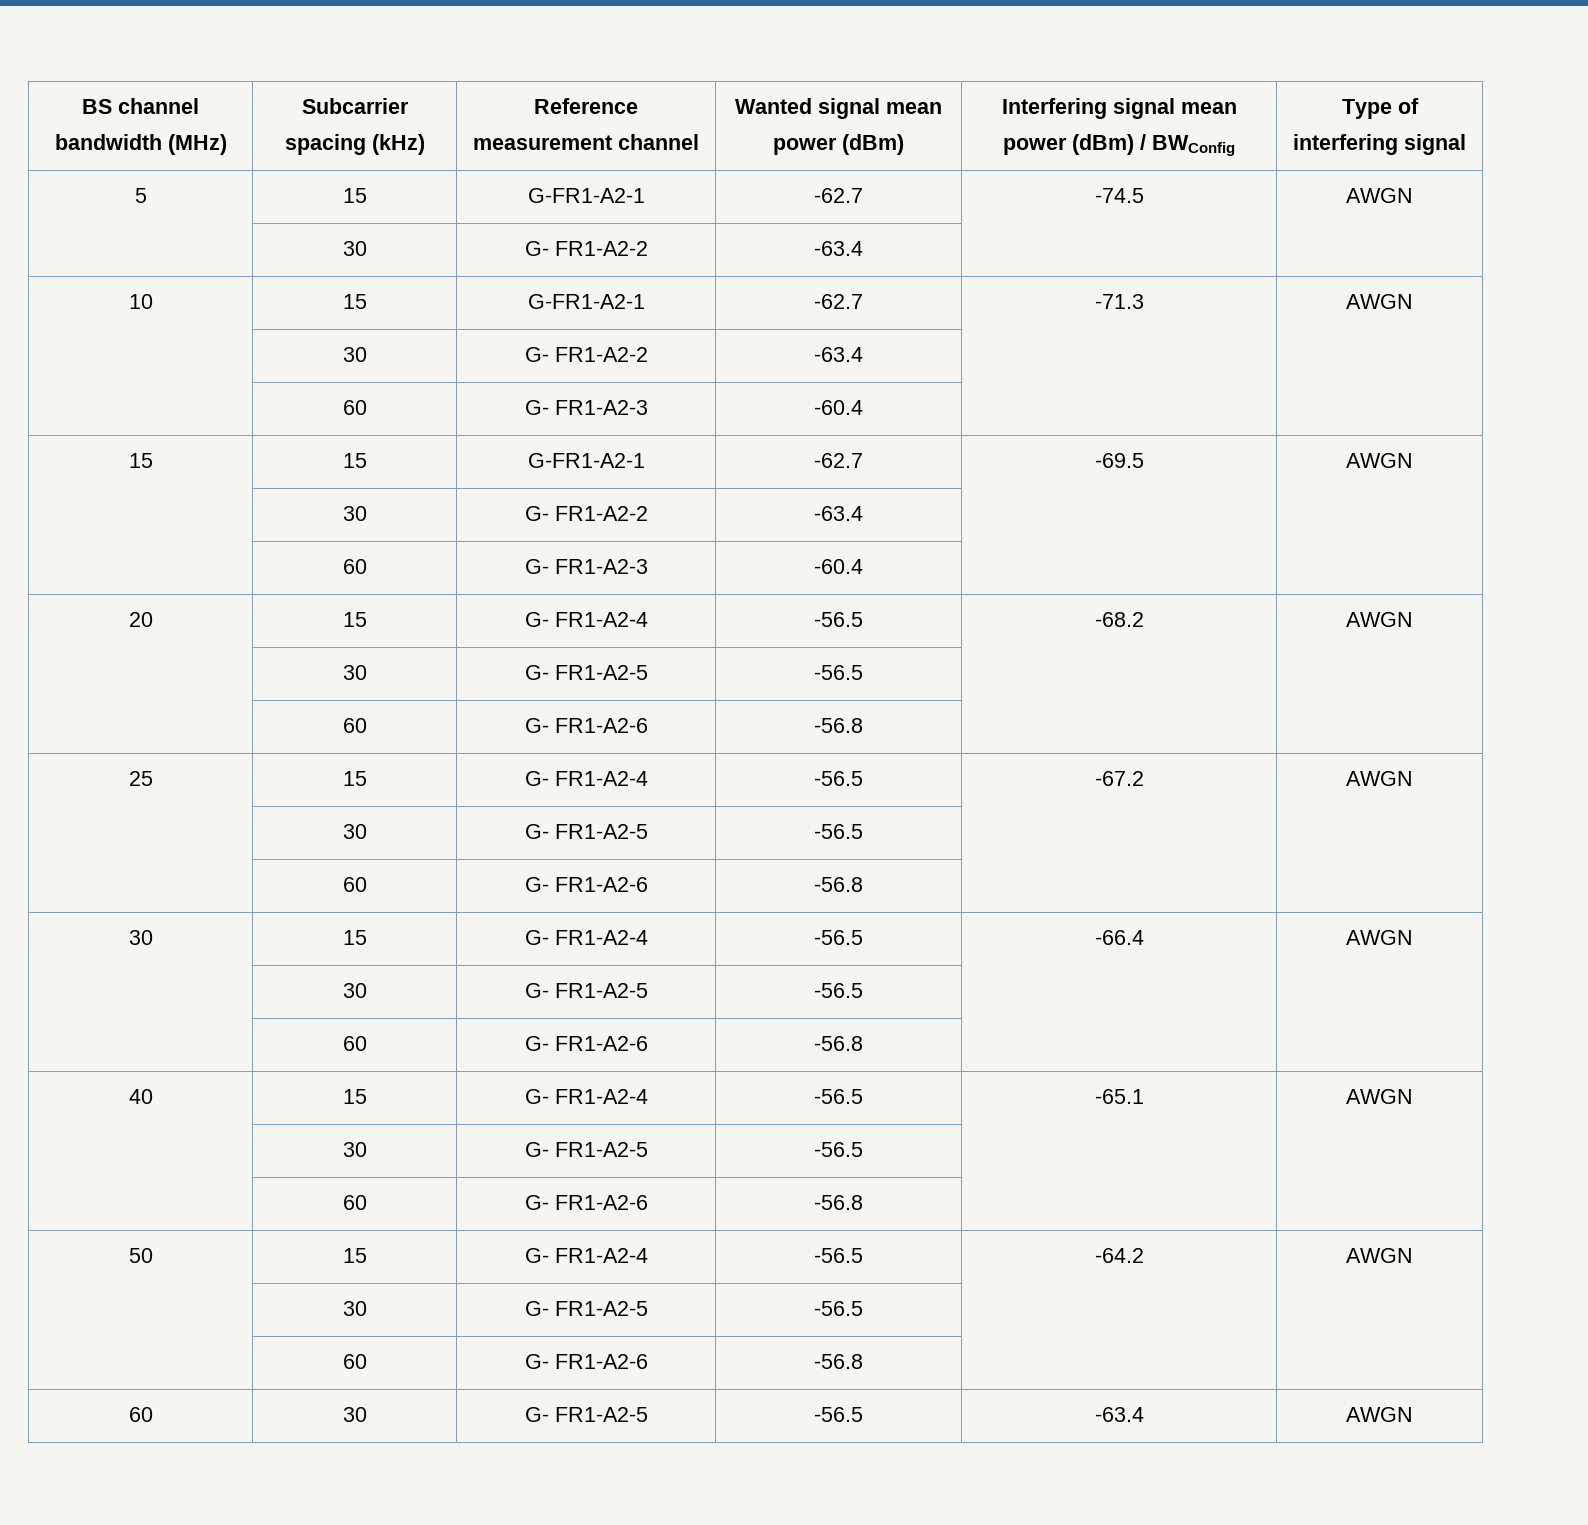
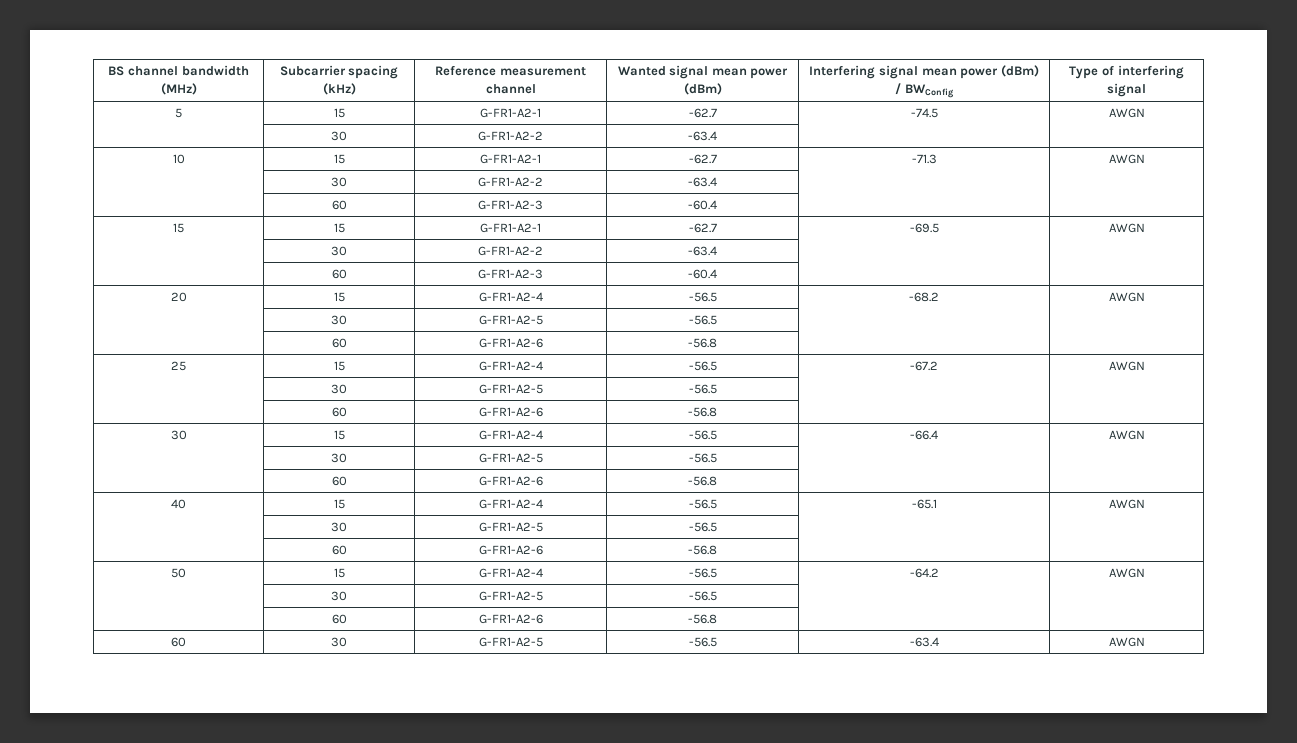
[524,241,648,256] G- FR1-A2-2 -> [478,131,543,141] G-FR1-A2-2
[524,347,648,362] [814,347,863,362] [342,400,367,415] [524,400,648,415] G- FR1-A2-2 | -63.4 | | // | 60 | G- FR1-A2-3 -> [478,177,543,187] [688,177,717,187] [331,200,347,210] [478,200,543,210] G-FR1-A2-2 | -63.4 | | // | 60 | G-FR1-A2-3
[524,506,648,521] [814,506,863,521] [342,559,367,574] [524,559,648,574] G- FR1-A2-2 | -63.4 | | // | 60 | G- FR1-A2-3 -> [478,246,543,256] [688,246,717,256] [331,269,347,279] [478,269,543,279] G-FR1-A2-2 | -63.4 | | // | 60 | G-FR1-A2-3
[524,612,648,627] G- FR1-A2-4 -> [478,292,543,302] G-FR1-A2-4
[524,665,648,680] [814,665,863,680] [342,718,367,733] [524,718,648,733] G- FR1-A2-5 | -56.5 | | // | 60 | G- FR1-A2-6 -> [478,315,543,325] [688,315,717,325] [331,338,347,348] [478,338,543,348] G-FR1-A2-5 | -56.5 | | // | 60 | G-FR1-A2-6
[524,771,648,786] G- FR1-A2-4 -> [478,361,543,371] G-FR1-A2-4
[524,824,648,839] [814,824,863,839] [342,877,367,892] [524,877,648,892] G- FR1-A2-5 | -56.5 | | // | 60 | G- FR1-A2-6 -> [478,384,543,394] [688,384,717,394] [331,407,347,417] [478,407,543,417] G-FR1-A2-5 | -56.5 | | // | 60 | G-FR1-A2-6
[524,930,648,945] G- FR1-A2-4 -> [478,430,543,440] G-FR1-A2-4
[524,983,648,998] [814,983,863,998] [342,1036,367,1051] [524,1036,648,1051] G- FR1-A2-5 | -56.5 | | // | 60 | G- FR1-A2-6 -> [478,453,543,463] [688,453,717,463] [331,476,347,486] [478,476,543,486] G-FR1-A2-5 | -56.5 | | // | 60 | G-FR1-A2-6
[524,1089,648,1104] G- FR1-A2-4 -> [478,499,543,509] G-FR1-A2-4
[524,1142,648,1157] [814,1142,863,1157] [342,1195,367,1210] [524,1195,648,1210] G- FR1-A2-5 | -56.5 | | // | 60 | G- FR1-A2-6 -> [478,522,543,532] [688,522,717,532] [331,545,347,555] [478,545,543,555] G-FR1-A2-5 | -56.5 | | // | 60 | G-FR1-A2-6
[524,1248,648,1263] G- FR1-A2-4 -> [478,568,543,578] G-FR1-A2-4
[524,1301,648,1316] [814,1301,863,1316] [342,1354,367,1369] [524,1354,648,1369] G- FR1-A2-5 | -56.5 | | // | 60 | G- FR1-A2-6 -> [478,591,543,601] [688,591,717,601] [331,614,347,624] [478,614,543,624] G-FR1-A2-5 | -56.5 | | // | 60 | G-FR1-A2-6
[524,1407,648,1422] G- FR1-A2-5 -> [478,637,543,647] G-FR1-A2-5

